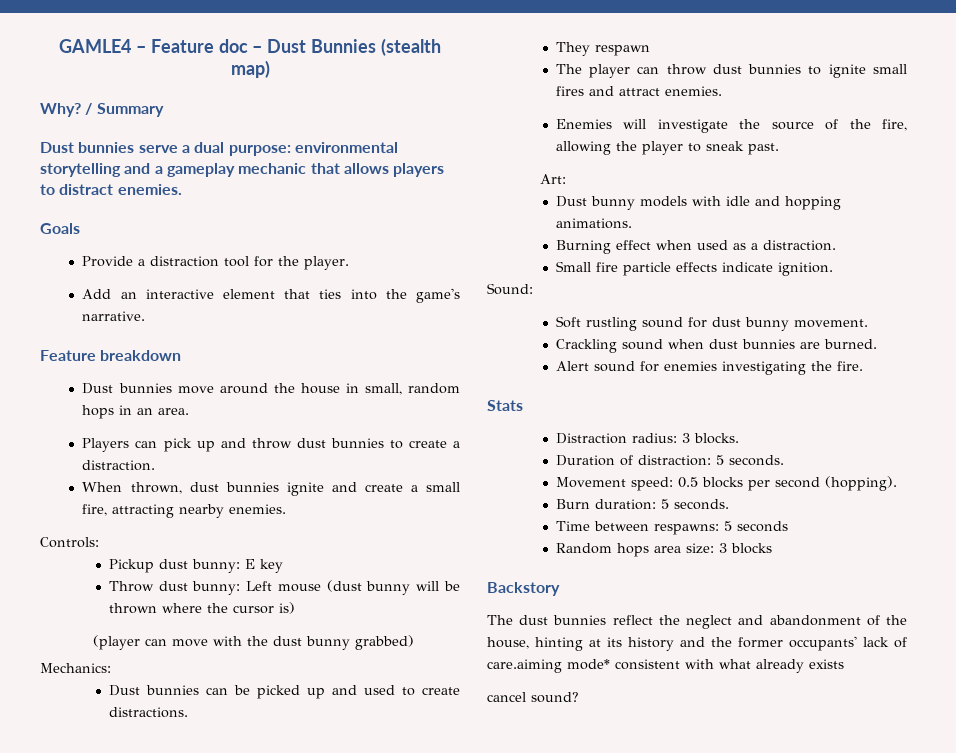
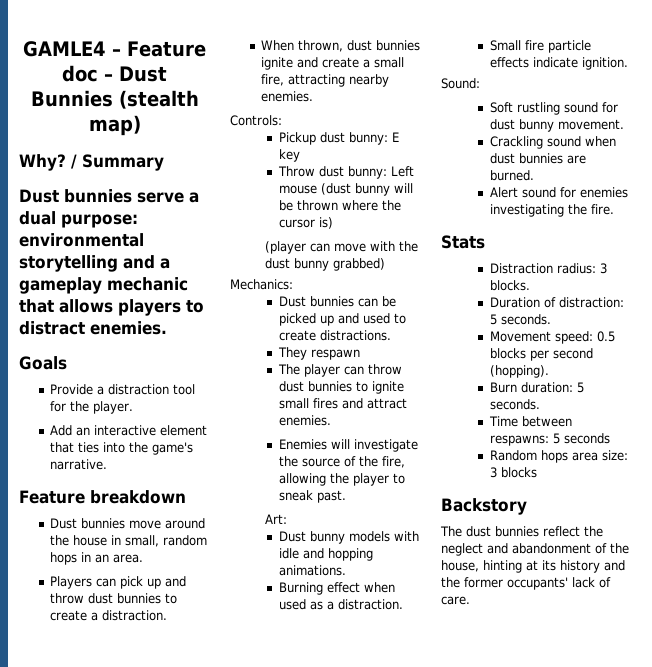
[487,659,844,673] [487,692,579,703] care.aiming mode* consistent with what already exists // cancel sound? -> [441,596,470,605] care.

